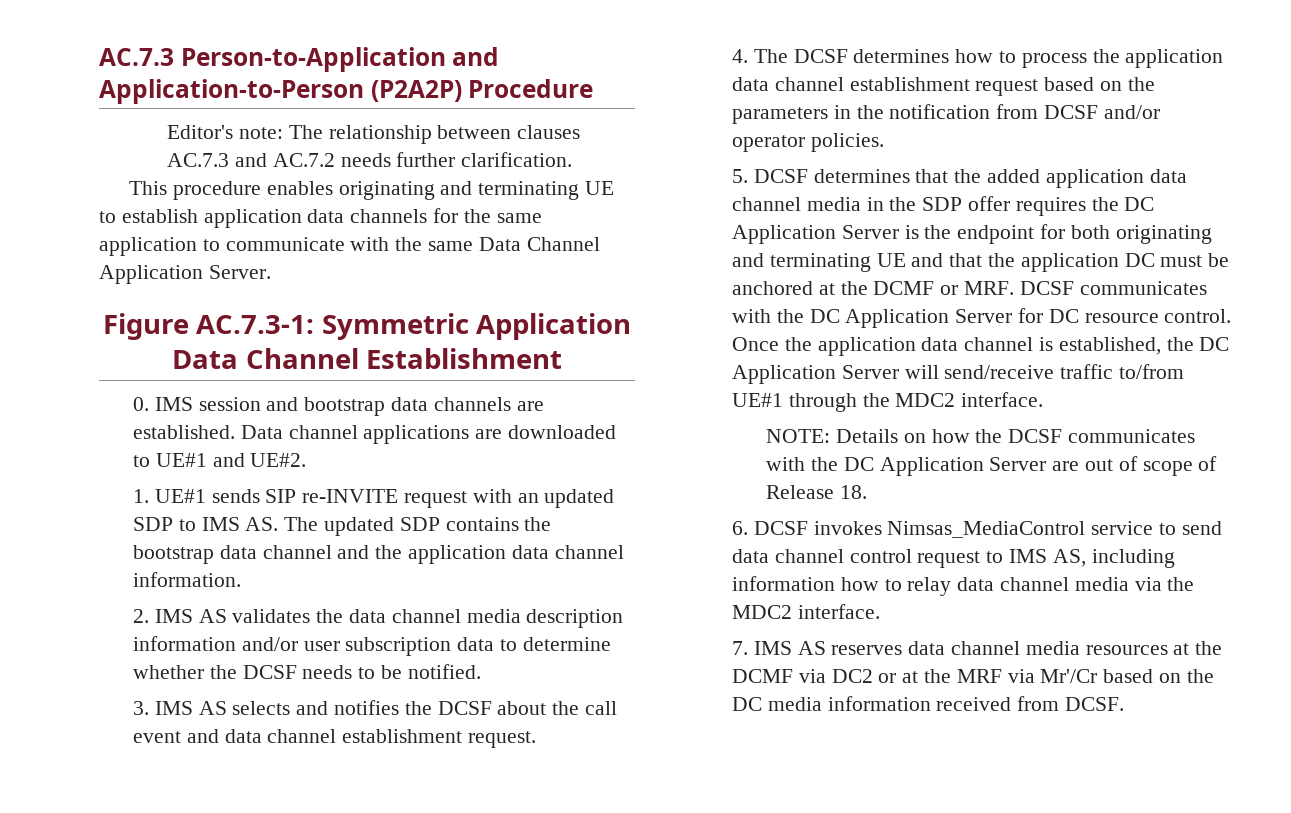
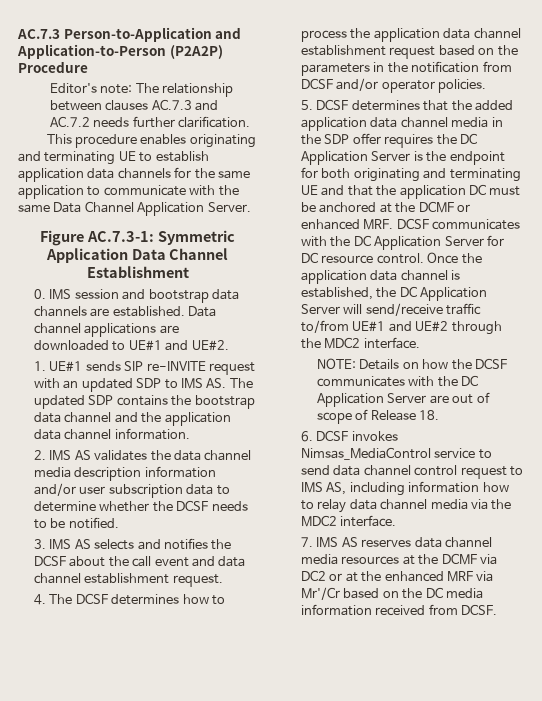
(959, 290) none -> [301,219,361,230] enhanced
(784, 400) none -> [388,321,449,332] and UE#2
(952, 676) none -> [384,571,444,582] enhanced

